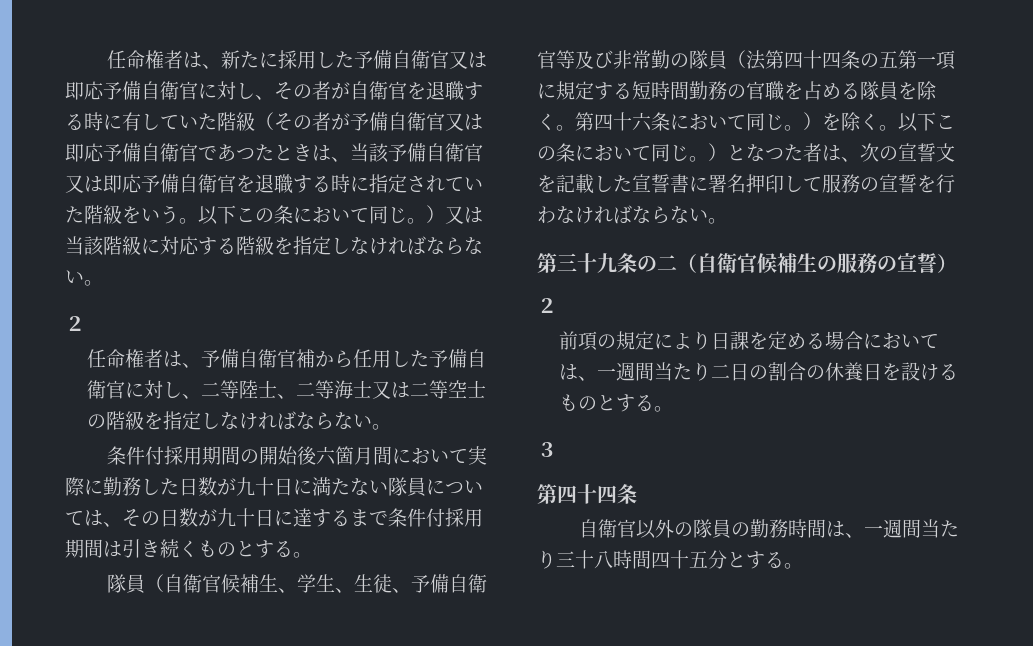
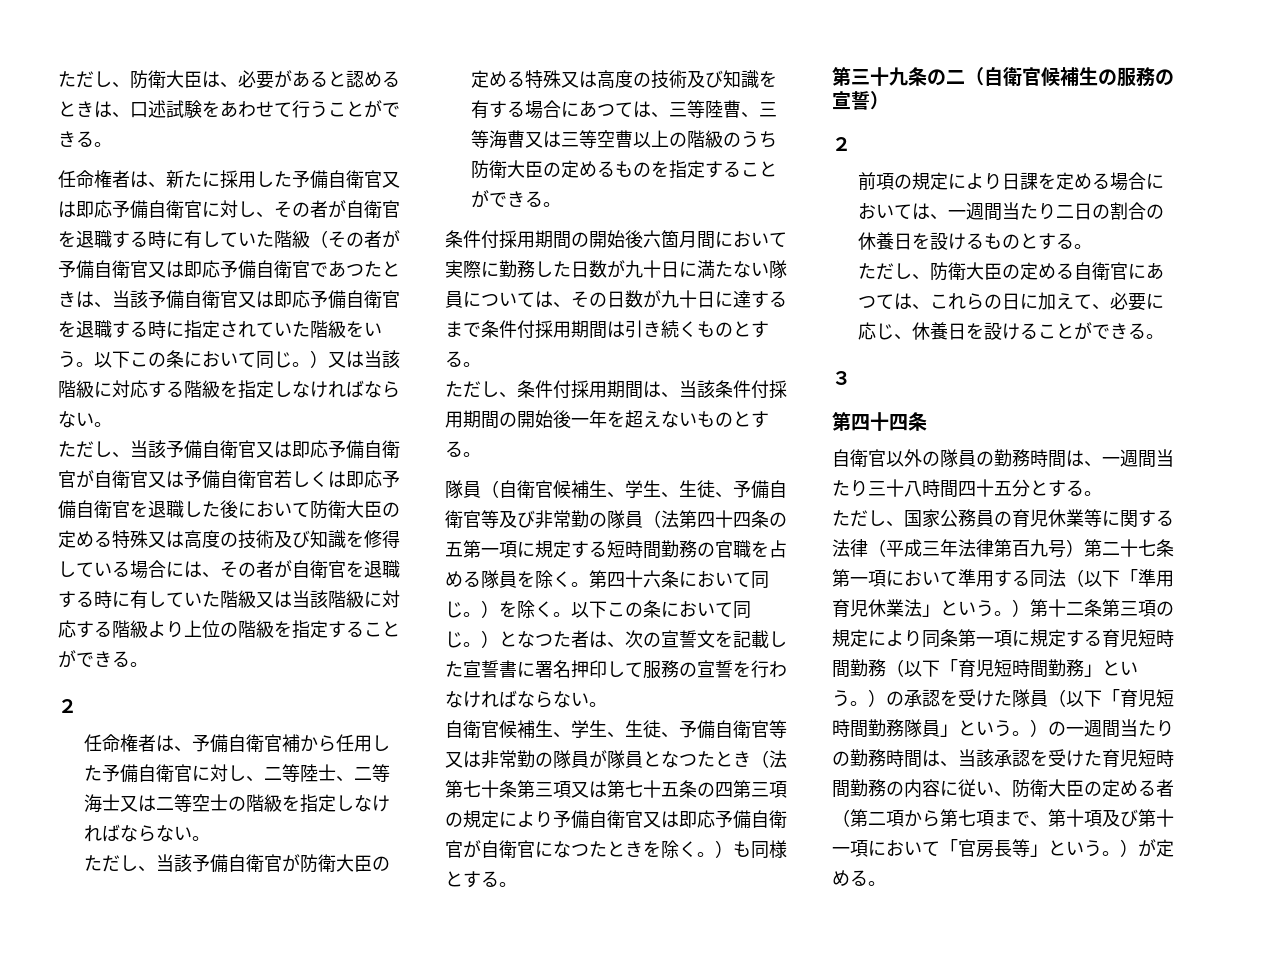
(106, 59) none -> [58,70,400,89] [58,100,400,119] [58,131,112,147] ただし、防衛大臣は、必要があると認めるときは、口述試験をあわせて行うことができる。 //
(103, 283) none -> [58,440,400,459] [58,470,400,489] [58,500,400,519] [58,530,400,549] [58,560,400,579] [58,590,400,609] [58,620,400,639] [58,650,148,668] // ただし、当該予備自衛官又は即応予備自衛官が自衛官又は予備自衛官若しくは即応予備自衛官を退職した後において防衛大臣の定める特殊又は高度の技術及び知識を修得している場合には、その者が自衛官を退職する時に有していた階級又は当該階級に対応する階級より上位の階級を指定することができる。
(391, 427) none -> [84,854,391,873] [471,70,778,89] [471,100,778,119] [471,130,778,149] [471,160,778,179] [471,190,562,208] // ただし、当該予備自衛官が防衛大臣の定める特殊又は高度の技術及び知識を有する場合にあつては、三等陸曹、三等海曹又は三等空曹以上の階級のうち防衛大臣の定めるものを指定することができる。
(312, 555) none -> [445,380,787,399] [445,410,769,429] [445,441,481,457] // ただし、条件付採用期間は、当該条件付採用期間の開始後一年を超えないものとする。
(727, 221) none -> [445,720,787,739] [445,750,787,769] [445,780,787,798] [445,810,787,829] [445,840,787,859] [445,871,517,888] // 自衛官候補生、学生、生徒、予備自衛官等又は非常勤の隊員が隊員となつたとき（法第七十条第三項又は第七十五条の四第三項の規定により予備自衛官又は即応予備自衛官が自衛官になつたときを除く。）も同様とする。
(673, 409) none -> [858,262,1165,281] [858,292,1165,311] [858,322,1165,340] // ただし、防衛大臣の定める自衛官にあつては、これらの日に加えて、必要に応じ、休養日を設けることができる。
(803, 566) none -> [832,509,1174,528] [832,539,1174,558] [832,569,1174,588] [832,599,1174,617] [832,629,1174,648] [832,659,1138,678] [832,689,1174,708] [832,719,1174,738] [832,749,1174,768] [832,779,1174,798] [832,809,1174,827] [832,839,1174,858] [832,870,886,886] // ただし、国家公務員の育児休業等に関する法律（平成三年法律第百九号）第二十七条第一項において準用する同法（以下「準用育児休業法」という。）第十二条第三項の規定により同条第一項に規定する育児短時間勤務（以下「育児短時間勤務」という。）の承認を受けた隊員（以下「育児短時間勤務隊員」という。）の一週間当たりの勤務時間は、当該承認を受けた育児短時間勤務の内容に従い、防衛大臣の定める者（第二項から第七項まで、第十項及び第十一項において「官房長等」という。）が定める。

